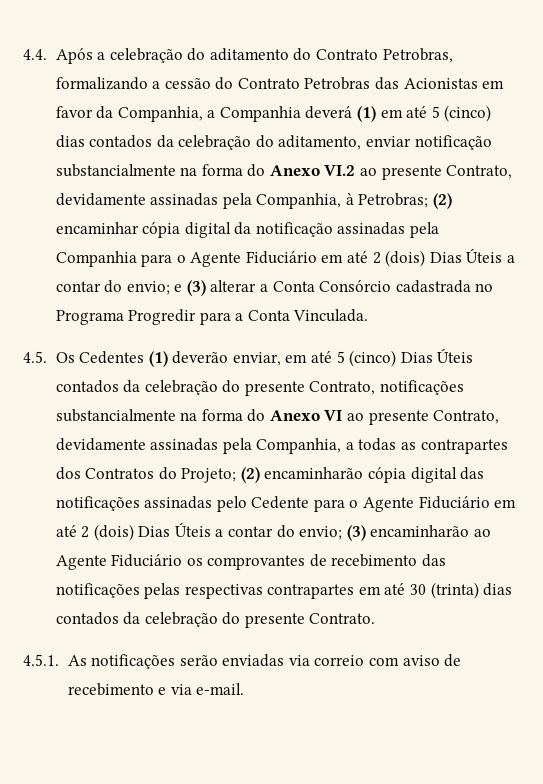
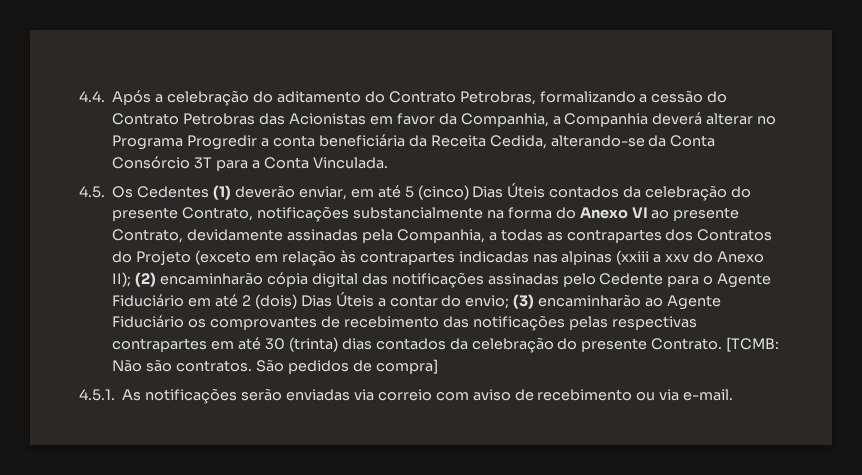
[357,105,492,122] [55,135,492,150] [55,164,513,180] [55,193,453,209] [55,222,440,238] [55,248,515,267] [55,280,494,296] [55,309,197,325] (1) em até 5 (cinco) dias contados da celebração do aditamento, enviar notificação substancialmente na forma do Anexo VI.2 ao presente Contrato, devidamente assinadas pela Companhia, à Petrobras; (2) encaminhar cópia digital da notificação assinadas pela Companhia para o Agente Fiduciário em até 2 (dois) Dias Úteis a contar do envio; e (3) alterar a Conta Consórcio cadastrada no Programa Progredir -> [706,113,777,125] [112,134,716,150] [112,156,213,169] alterar no Programa Progredir a conta beneficiária da Receita Cedida, alterando-se da Conta Consórcio 3T
[181,468,237,483] Projeto; -> [136,250,765,266] [112,272,132,287] Projeto (exceto em relação às contrapartes indicadas nas alpinas (xxiii a xxv do Anexo II);
(376, 618) none -> [726,337,780,352] [112,359,438,374] [TCMB: Não são contratos. São pedidos de compra]
[158,687,167,695] e -> [636,392,656,401] ou

